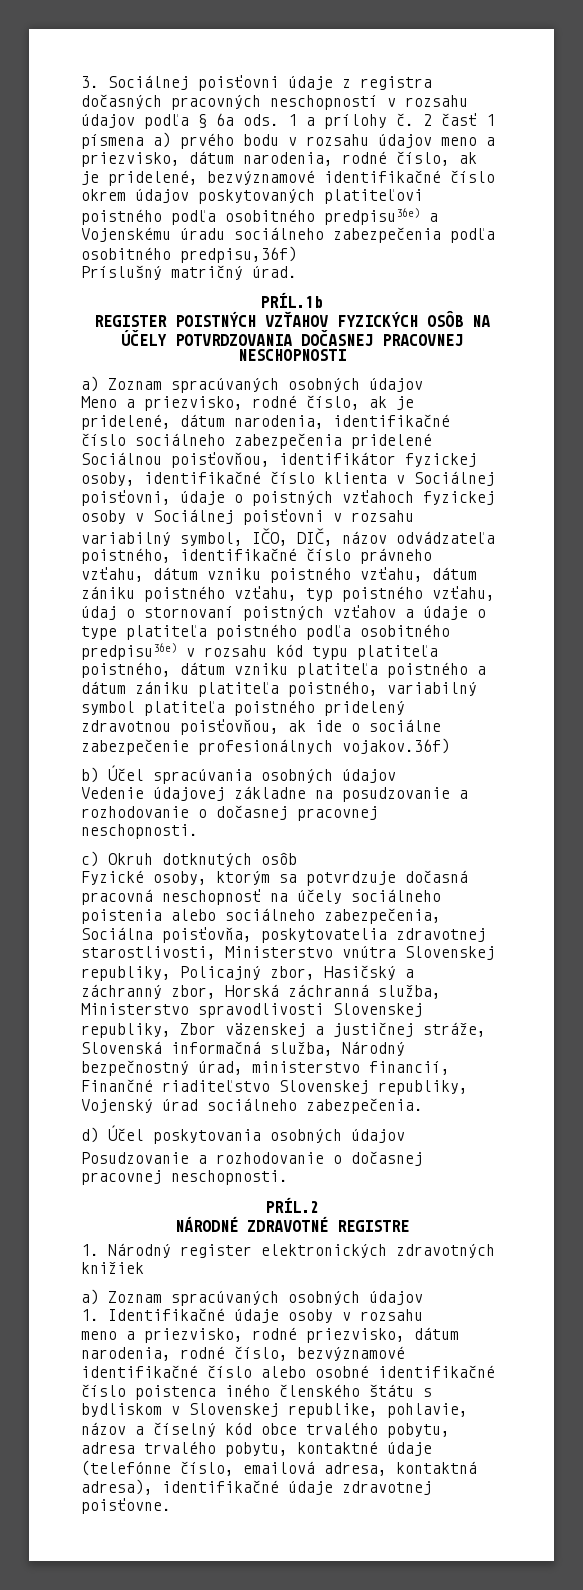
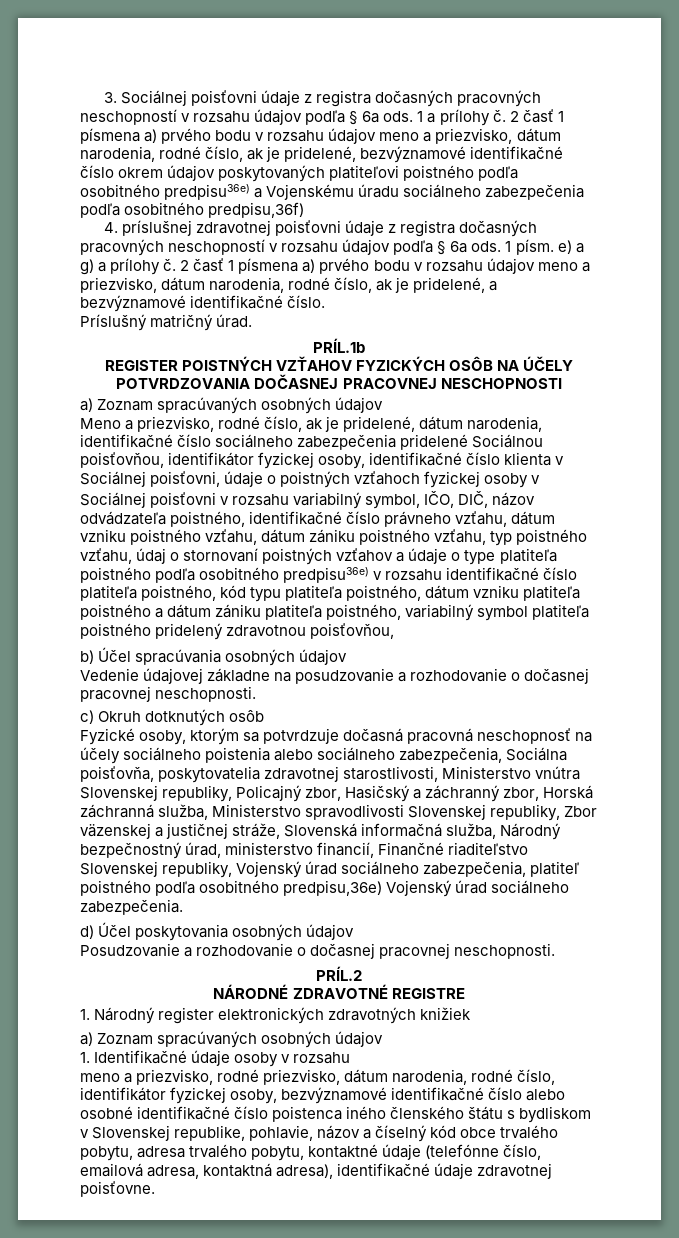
(297, 254) none -> [103,220,537,237] [80,239,584,256] [80,258,590,275] [80,277,498,293] [80,295,326,312] // 4. príslušnej zdravotnej poisťovni údaje z registra dočasných pracovných neschopností v rozsahu údajov podľa § 6a ods. 1 písm. e) a g) a prílohy č. 2 časť 1 písmena a) prvého bodu v rozsahu údajov meno a priezvisko, dátum narodenia, rodné číslo, ak je pridelené, a bezvýznamové identifikačné číslo.
(267, 651) none -> [446,567,578,581] [80,585,217,601] identifikačné číslo platiteľa poistného,
[288,719,441,732] [81,738,450,755] ak ide o sociálne zabezpečenie profesionálnych vojakov.36f) -> (395, 631) none
(297, 1104) none -> [423,861,580,877] [80,880,570,897] zabezpečenia, platiteľ poistného podľa osobitného predpisu,36e) Vojenský úrad sociálneho
(288, 1353) none -> [80,1087,278,1104] identifikátor fyzickej osoby,

